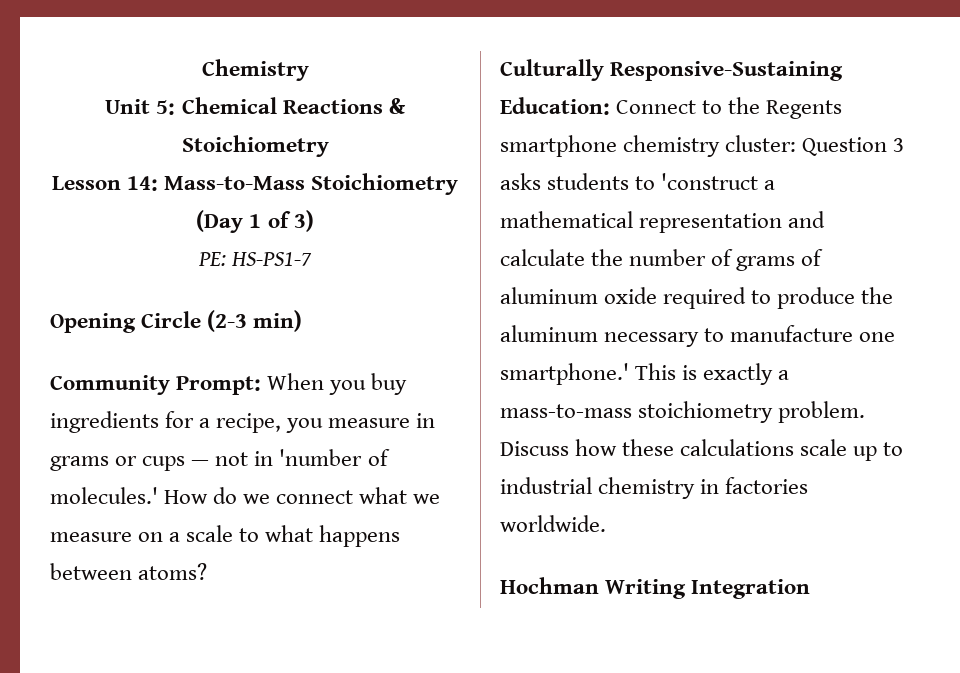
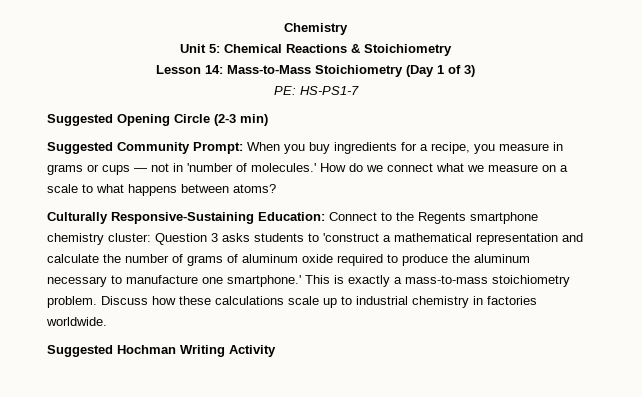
(313, 259) none -> [47,114,113,126] Suggested
(303, 321) none -> [47,142,113,154] Suggested
(606, 523) none -> [47,345,113,357] Suggested
[691,579,811,599] Integration -> [229,345,276,357] Activity

